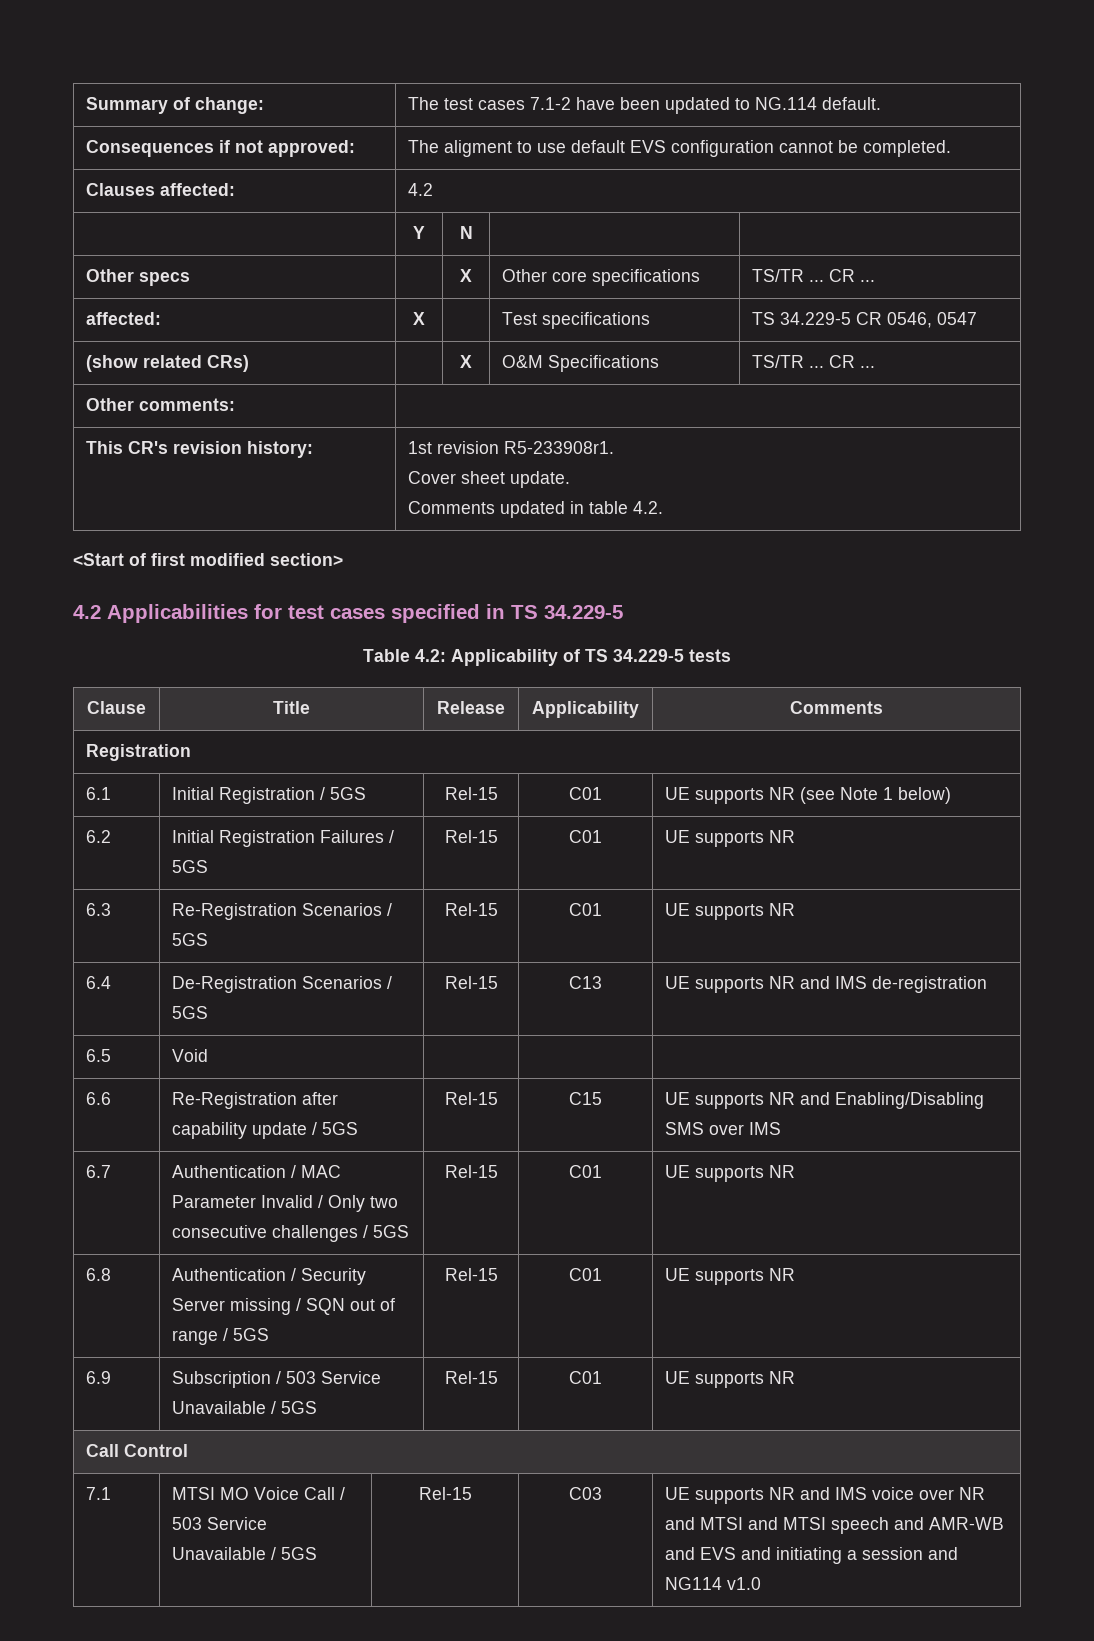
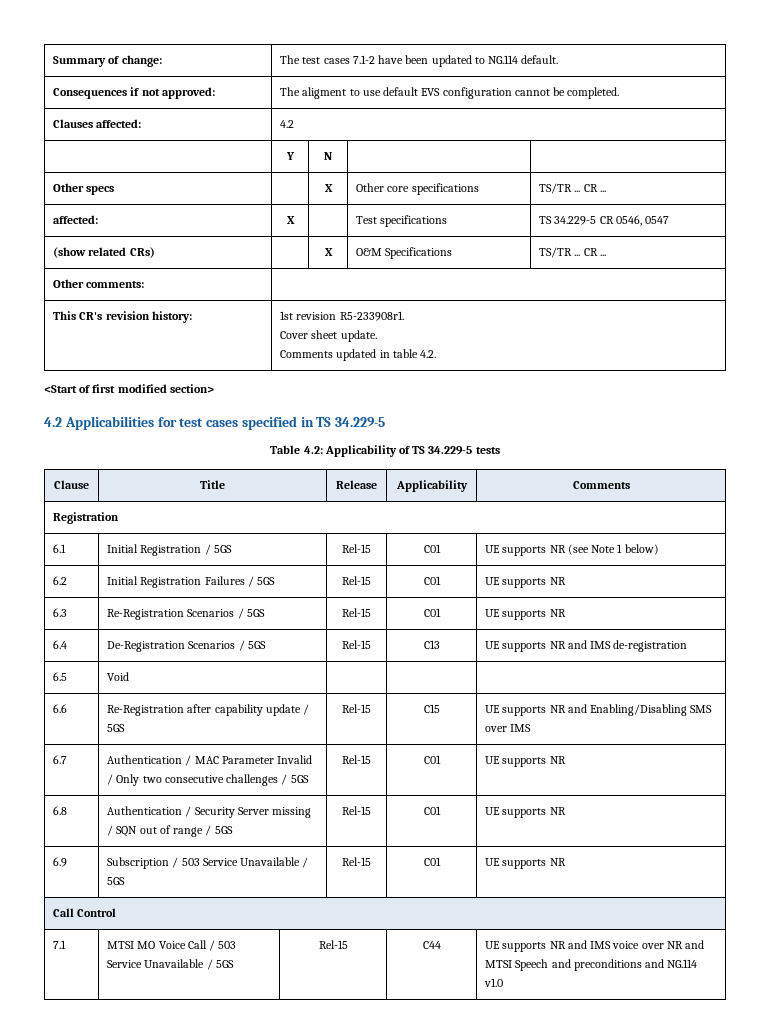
[569,1487,602,1500] C03 -> [422,941,441,949] C44
[748,1517,1005,1534] [665,1547,959,1564] [665,1577,723,1590] and MTSI speech and AMR-WB and EVS and initiating a session and NG114 -> [515,959,698,971] Speech and preconditions and NG.114

